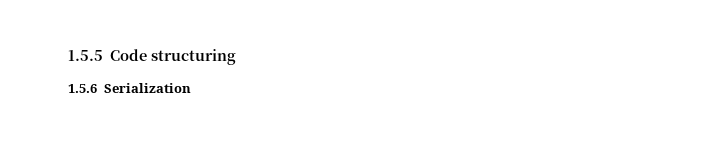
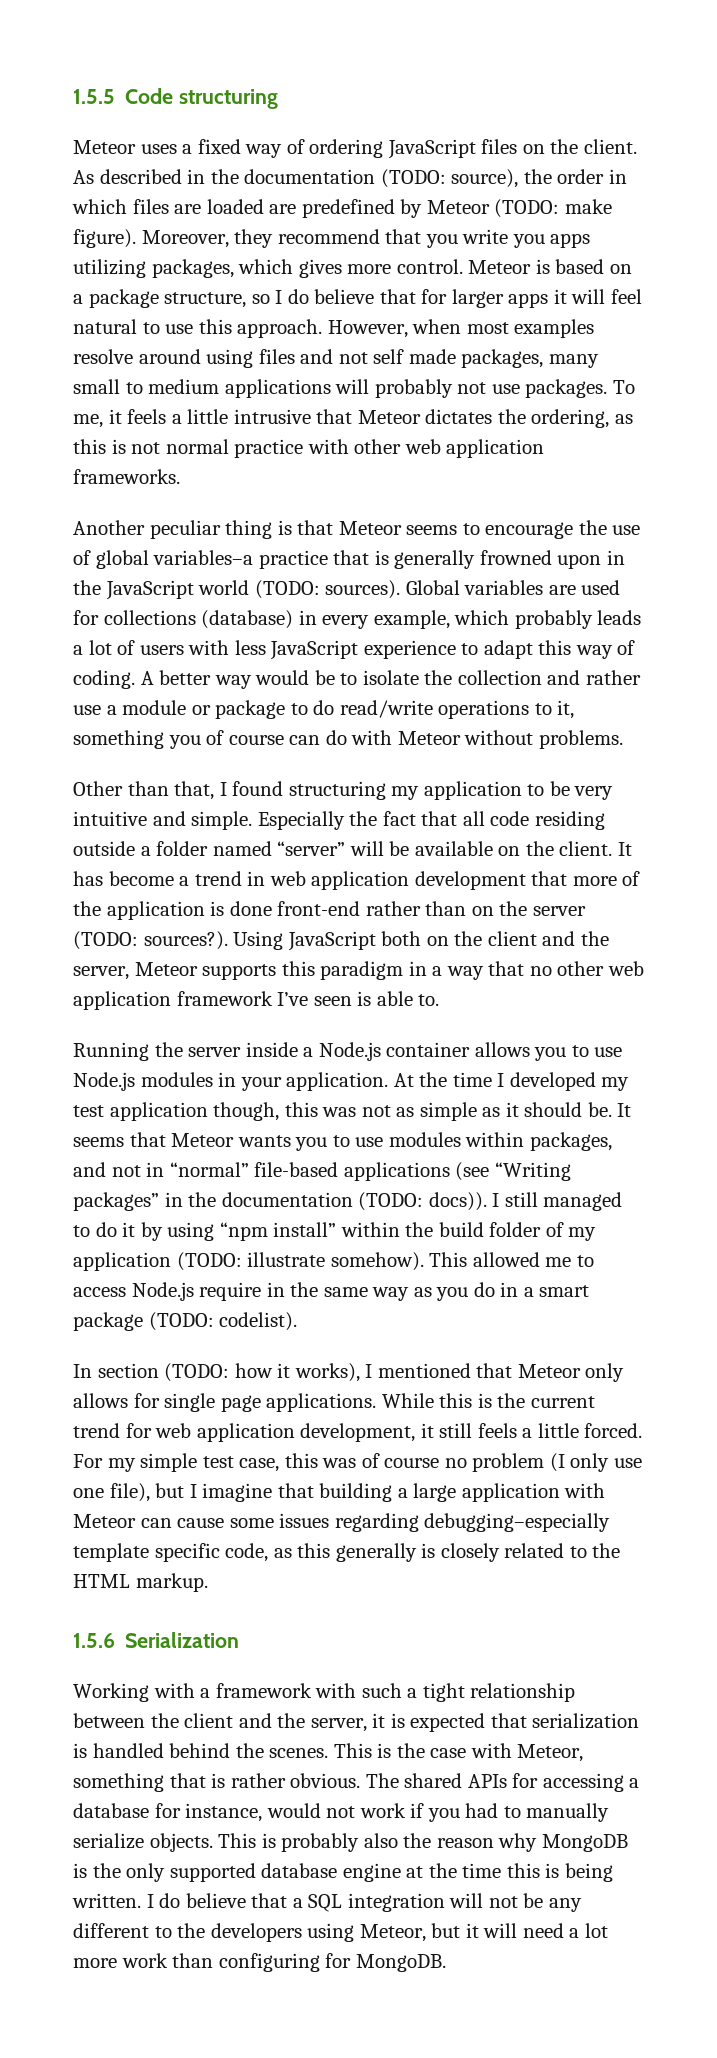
[68,83,191,93] 1.5.6 Serialization -> [73,139,637,159] [73,169,627,188] [72,199,612,218] [73,229,591,248] [73,259,632,278] [73,289,642,308] [73,319,595,338] [73,349,599,368] [73,379,635,398] [73,409,633,428] [73,439,545,458] [73,469,180,484] [73,520,641,539] [73,550,625,569] [73,580,621,600] [73,610,642,629] [73,640,636,660] [73,670,641,689] [73,700,575,719] [73,730,623,749] [73,781,614,800] [73,811,605,830] [73,841,632,856] [73,871,641,890] [73,901,586,920] [73,931,609,951] [73,961,644,980] [73,991,440,1010] [73,1042,623,1061] [73,1072,630,1091] [73,1102,632,1121] [73,1132,612,1151] [73,1162,571,1181] [73,1192,623,1211] [73,1222,597,1241] [73,1252,594,1271] [73,1282,590,1301] [73,1312,298,1331] [73,1363,625,1382] [73,1393,595,1412] [73,1423,643,1442] [73,1453,642,1472] [73,1483,606,1502] [73,1513,611,1532] [73,1543,621,1562] [73,1573,208,1592] [73,1632,240,1648] [73,1683,576,1702] [73,1713,640,1732] [73,1743,584,1762] [73,1773,640,1792] [73,1803,610,1822] [73,1833,628,1852] [73,1863,613,1882] [72,1893,582,1912] [73,1923,608,1942] [73,1953,446,1972] Meteor uses a fixed way of ordering JavaScript files on the client. As described in the documentation (TODO: source), the order in which files are loaded are predefined by Meteor (TODO: make figure). Moreover, they recommend that you write you apps utilizing packages, which gives more control. Meteor is based on a package structure, so I do believe that for larger apps it will feel natural to use this approach. However, when most examples resolve around using files and not self made packages, many small to medium applications will probably not use packages. To me, it feels a little intrusive that Meteor dictates the ordering, as this is not normal practice with other web application frameworks. // Another peculiar thing is that Meteor seems to encourage the use of global variables–a practice that is generally frowned upon in the JavaScript world (TODO: sources). Global variables are used for collections (database) in every example, which probably leads a lot of users with less JavaScript experience to adapt this way of coding. A better way would be to isolate the collection and rather use a module or package to do read/write operations to it, something you of course can do with Meteor without problems. // Other than that, I found structuring my application to be very intuitive and simple. Especially the fact that all code residing outside a folder named “server” will be available on the client. It has become a trend in web application development that more of the application is done front-end rather than on the server (TODO: sources?). Using JavaScript both on the client and the server, Meteor supports this paradigm in a way that no other web application framework I’ve seen is able to. // Running the server inside a Node.js container allows you to use Node.js modules in your application. At the time I developed my test application though, this was not as simple as it should be. It seems that Meteor wants you to use modules within packages, and not in “normal” file-based applications (see “Writing packages” in the documentation (TODO: docs)). I still managed to do it by using “npm install” within the build folder of my application (TODO: illustrate somehow). This allowed me to access Node.js require in the same way as you do in a smart package (TODO: codelist). // In section (TODO: how it works), I mentioned that Meteor only allows for single page applications. While this is the current trend for web application development, it still feels a little forced. For my simple test case, this was of course no problem (I only use one file), but I imagine that building a large application with Meteor can cause some issues regarding debugging–especially template specific code, as this generally is closely related to the HTML markup. // 1.5.6 Serialization // Working with a framework with such a tight relationship between the client and the server, it is expected that serialization is handled behind the scenes. This is the case with Meteor, something that is rather obvious. The shared APIs for accessing a database for instance, would not work if you had to manually serialize objects. This is probably also the reason why MongoDB is the only supported database engine at the time this is being written. I do believe that a SQL integration will not be any different to the developers using Meteor, but it will need a lot more work than configuring for MongoDB.

